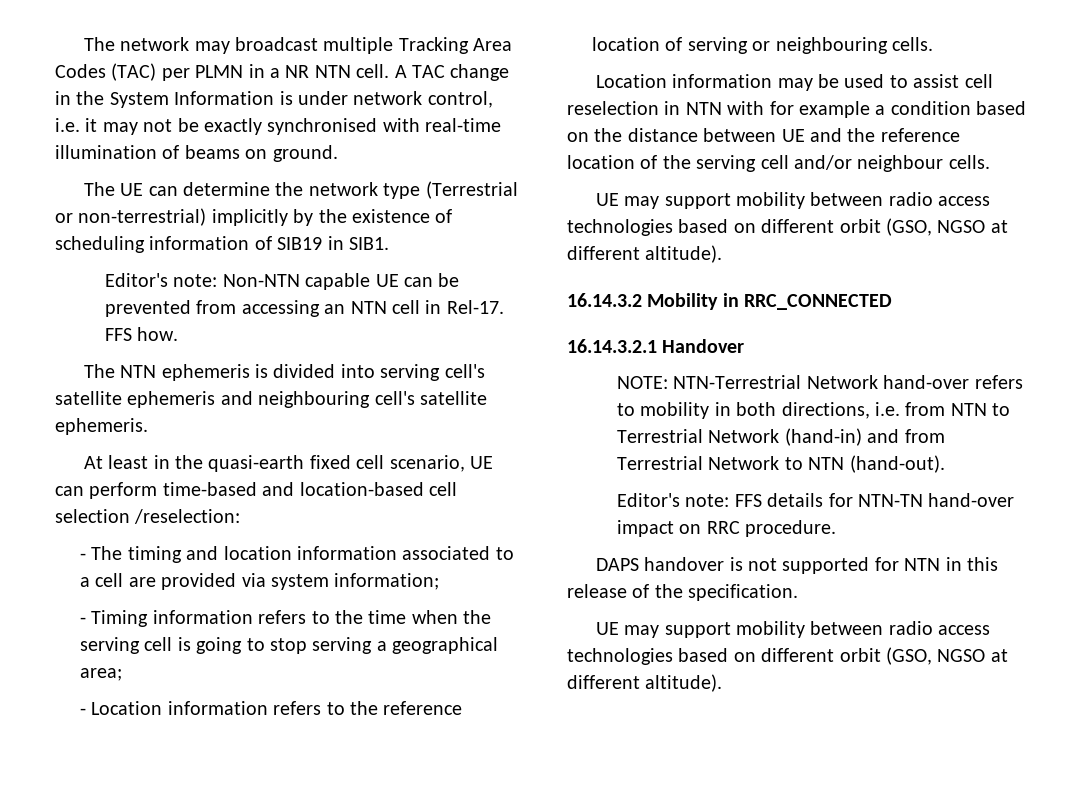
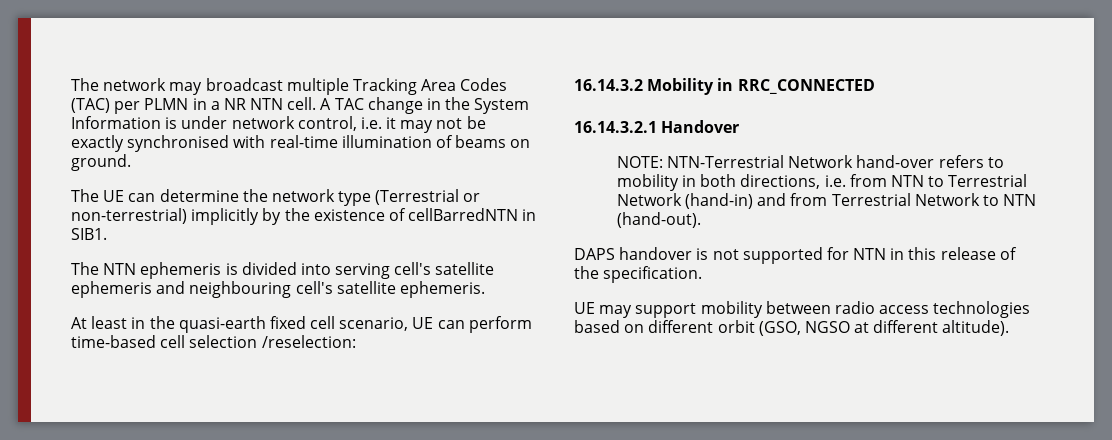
[55,236,389,253] [104,273,460,290] [104,300,504,317] [104,327,179,341] scheduling information of SIB19 in SIB1. // Editor's note: Non-NTN capable UE can be prevented from accessing an NTN cell in Rel-17. FFS how. -> [408,208,537,221] [71,228,107,240] cellBarredNTN in SIB1.
[262,482,424,496] and location-based -> (156, 341) none
[79,546,514,563] [79,573,440,590] [79,610,492,627] [79,637,499,654] [79,668,122,681] [79,701,463,715] [591,37,933,54] [595,74,993,91] [567,101,1027,118] [567,128,960,142] [567,155,990,172] [595,192,991,209] [567,218,1008,236] [567,245,723,263] // - The timing and location information associated to a cell are provided via system information; // - Timing information refers to the time when the serving cell is going to stop serving a geographical area; // - Location information refers to the reference location of serving or neighbouring cells. // Location information may be used to assist cell reselection in NTN with for example a condition based on the distance between UE and the reference location of the serving cell and/or neighbour cells. // UE may support mobility between radio access technologies based on different orbit (GSO, NGSO at different altitude). -> (356, 341) none
[616,493,1015,507] [616,520,837,537] // Editor's note: FFS details for NTN-TN hand-over impact on RRC procedure. -> (701, 220) none

